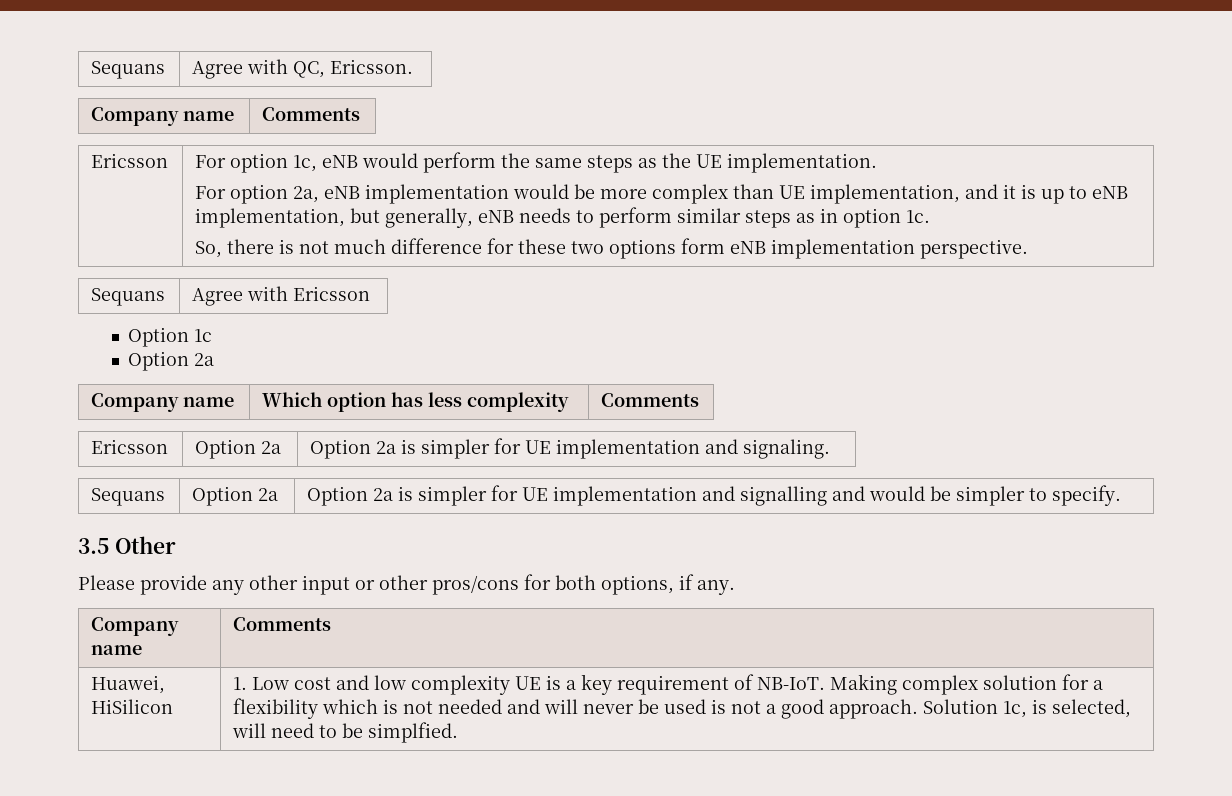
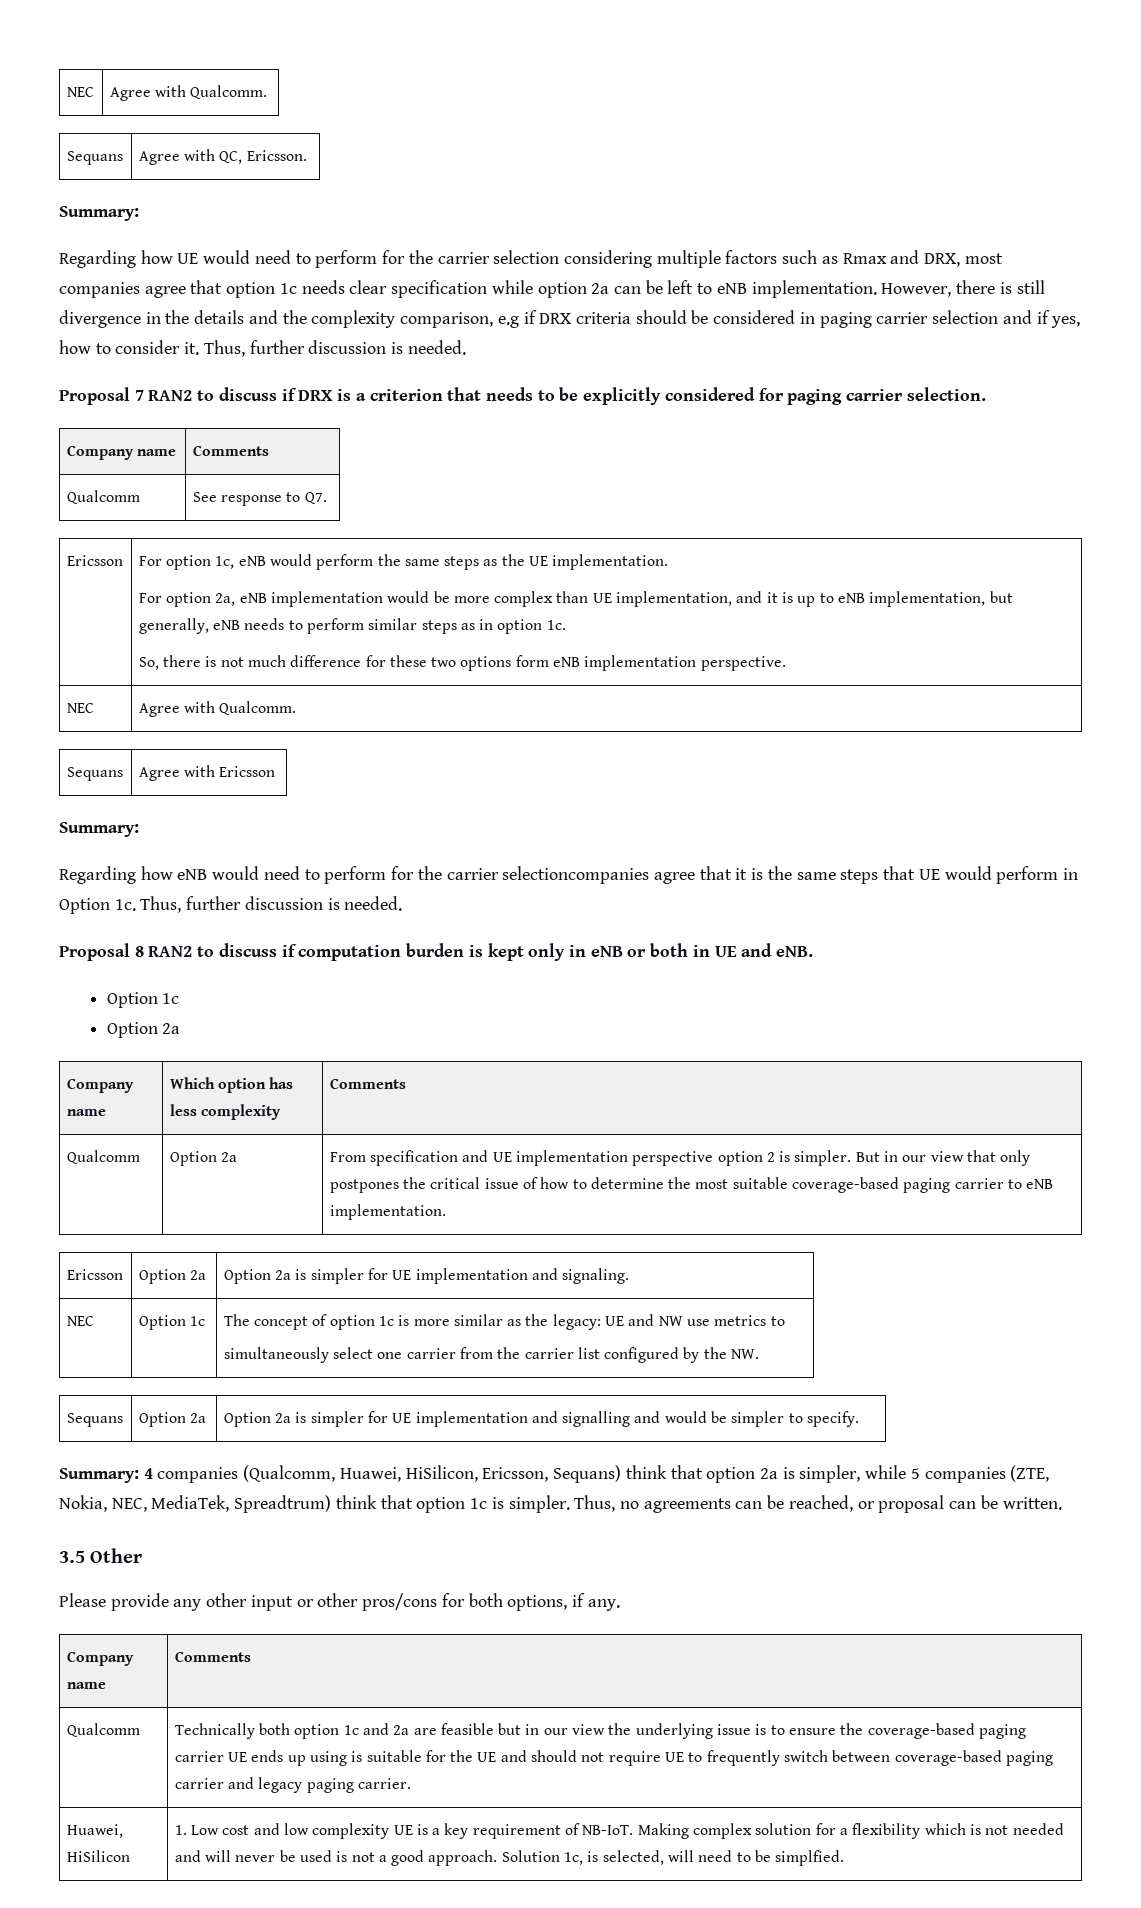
(91, 70) none -> [66,87,94,97] [109,85,268,101] NEC | Agree with Qualcomm. //
[91,107,235,126] [262,107,361,121] // Company name | Comments -> [59,206,139,221] [59,250,1003,268] [59,280,1045,298] [59,310,1081,328] [59,340,466,357] [59,387,986,405] [66,445,176,460] [192,445,269,456] [66,490,140,504] [192,492,327,506] // Summary: // Regarding how UE would need to perform for the carrier selection considering multiple factors such as Rmax and DRX, most companies agree that option 1c needs clear specification while option 2a can be left to eNB implementation. However, there is still divergence in the details and the complexity comparison, e.g if DRX criteria should be considered in paging carrier selection and if yes, how to consider it. Thus, further discussion is needed. // Proposal 7 RAN2 to discuss if DRX is a criterion that needs to be explicitly considered for paging carrier selection. // Company name | Comments // Qualcomm | See response to Q7.
(1029, 249) none -> [66,703,94,713] [138,701,297,717] // NEC | Agree with Qualcomm.
(371, 293) none -> [59,822,139,837] [59,866,1078,884] [59,896,403,914] [59,943,814,961] // Summary: // Regarding how eNB would need to perform for the carrier selectioncompanies agree that it is the same steps that UE would perform in Option 1c. Thus, further discussion is needed. // Proposal 8 RAN2 to discuss if computation burden is kept only in eNB or both in UE and eNB.
(700, 400) none -> [66,1150,140,1164] [169,1151,237,1166] [329,1150,1031,1166] [329,1177,1054,1193] [329,1204,446,1220] // Qualcomm | Option 2a | From specification and UE implementation perspective option 2 is simpler. But in our view that only postpones the critical issue of how to determine the most suitable coverage-based paging carrier to eNB implementation.
(831, 449) none -> [66,1316,94,1326] [138,1315,205,1330] [223,1314,785,1330] [223,1347,760,1363] // NEC | Option 1c | The concept of option 1c is more similar as the legacy: UE and NW use metrics to // simultaneously select one carrier from the carrier list configured by the NW.
(1122, 495) none -> [59,1465,1050,1483] [59,1495,1062,1513] // Summary: 4 companies (Qualcomm, Huawei, HiSilicon, Ericsson, Sequans) think that option 2a is simpler, while 5 companies (ZTE, Nokia, NEC, MediaTek, Spreadtrum) think that option 1c is simpler. Thus, no agreements can be reached, or proposal can be written.
(332, 624) none -> [66,1723,140,1737] [174,1723,1027,1739] [174,1750,1054,1766] [174,1777,411,1793] // Qualcomm | Technically both option 1c and 2a are feasible but in our view the underlying issue is to ensure the coverage-based paging carrier UE ends up using is suitable for the UE and should not require UE to frequently switch between coverage-based paging carrier and legacy paging carrier.

